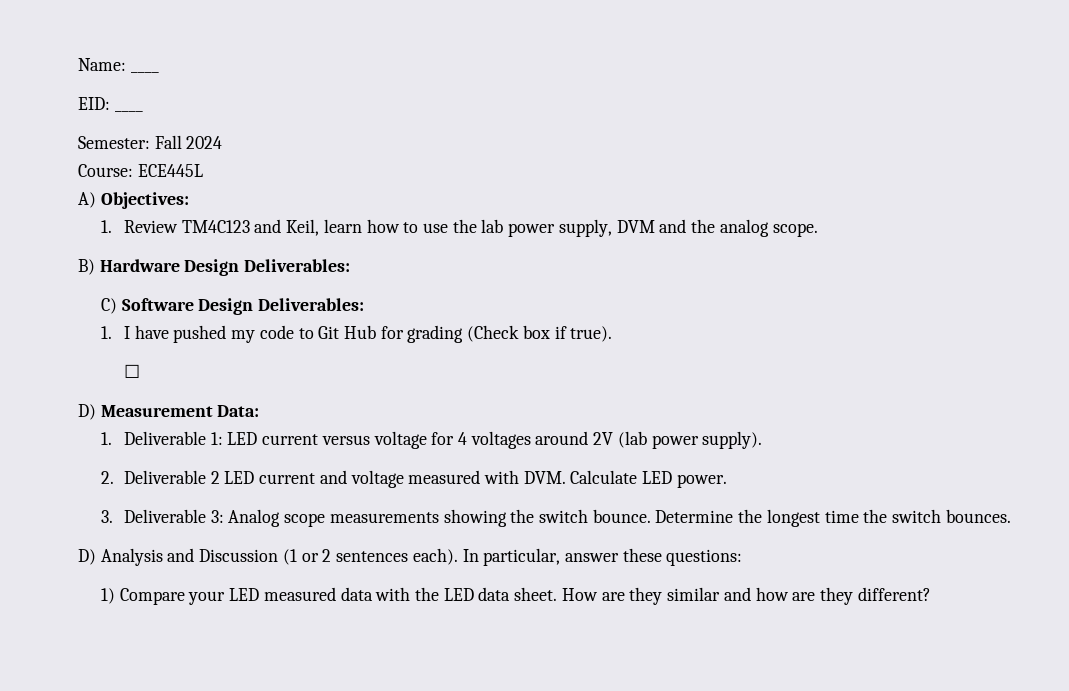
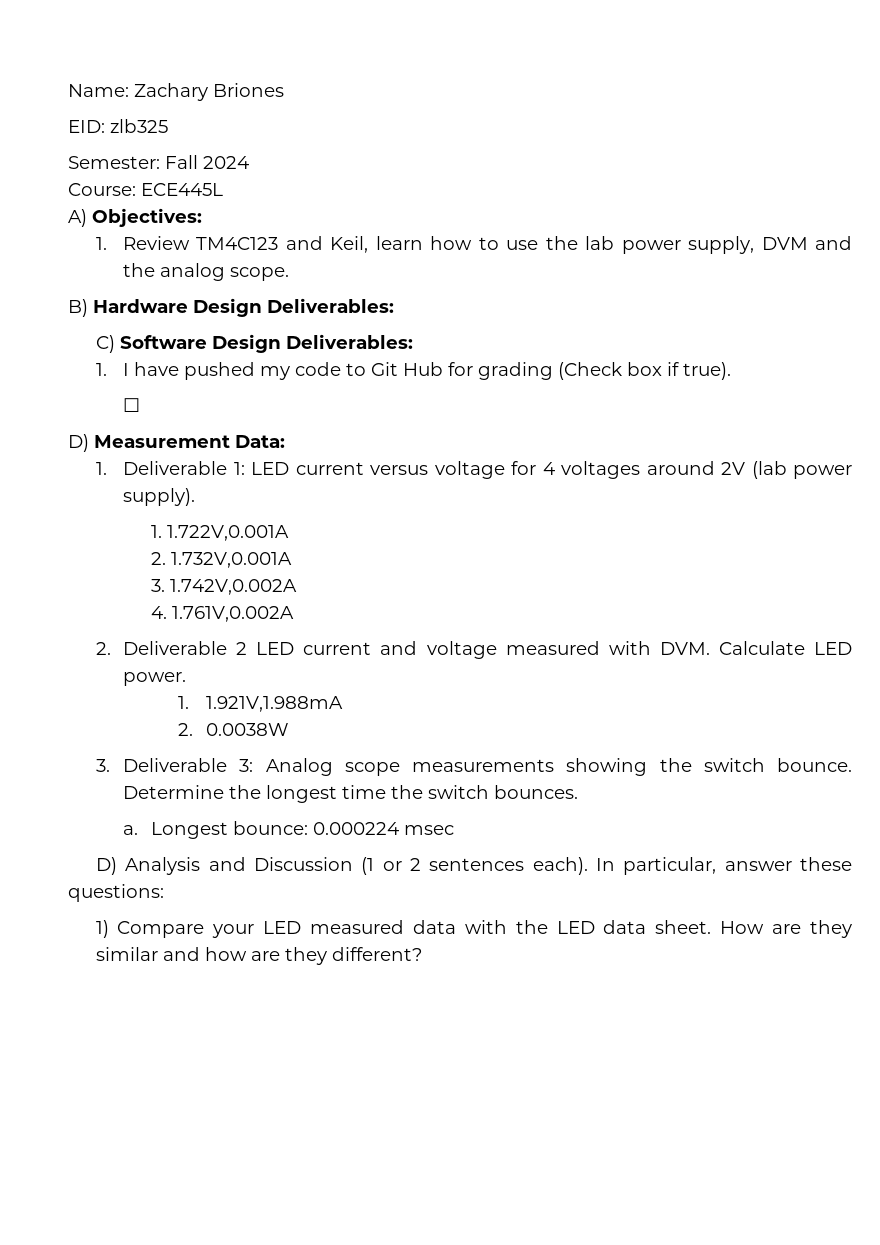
[130,71,159,73] ____ -> [134,83,284,101] Zachary Briones
[114,110,143,112] ____ -> [110,119,168,133] zlb325
(763, 440) none -> [150,525,289,541] [150,552,292,568] [150,579,297,595] [150,606,294,622] // 1. 1.722V,0.001A // 2. 1.732V,0.001A // 3. 1.742V,0.002A // 4. 1.761V,0.002A
(727, 481) none -> [178,696,343,712] [178,723,289,736] // 1. 1.921V,1.988mA // 2. 0.0038W
(1011, 516) none -> [123,821,454,839] // a. Longest bounce: 0.000224 msec

